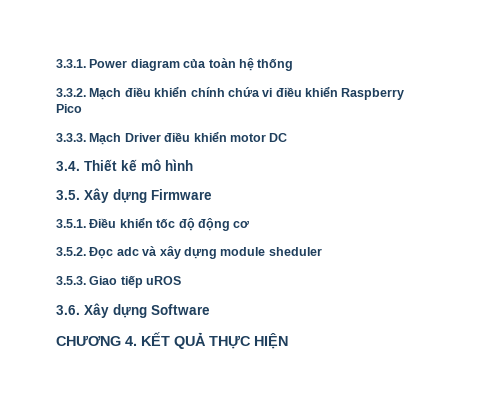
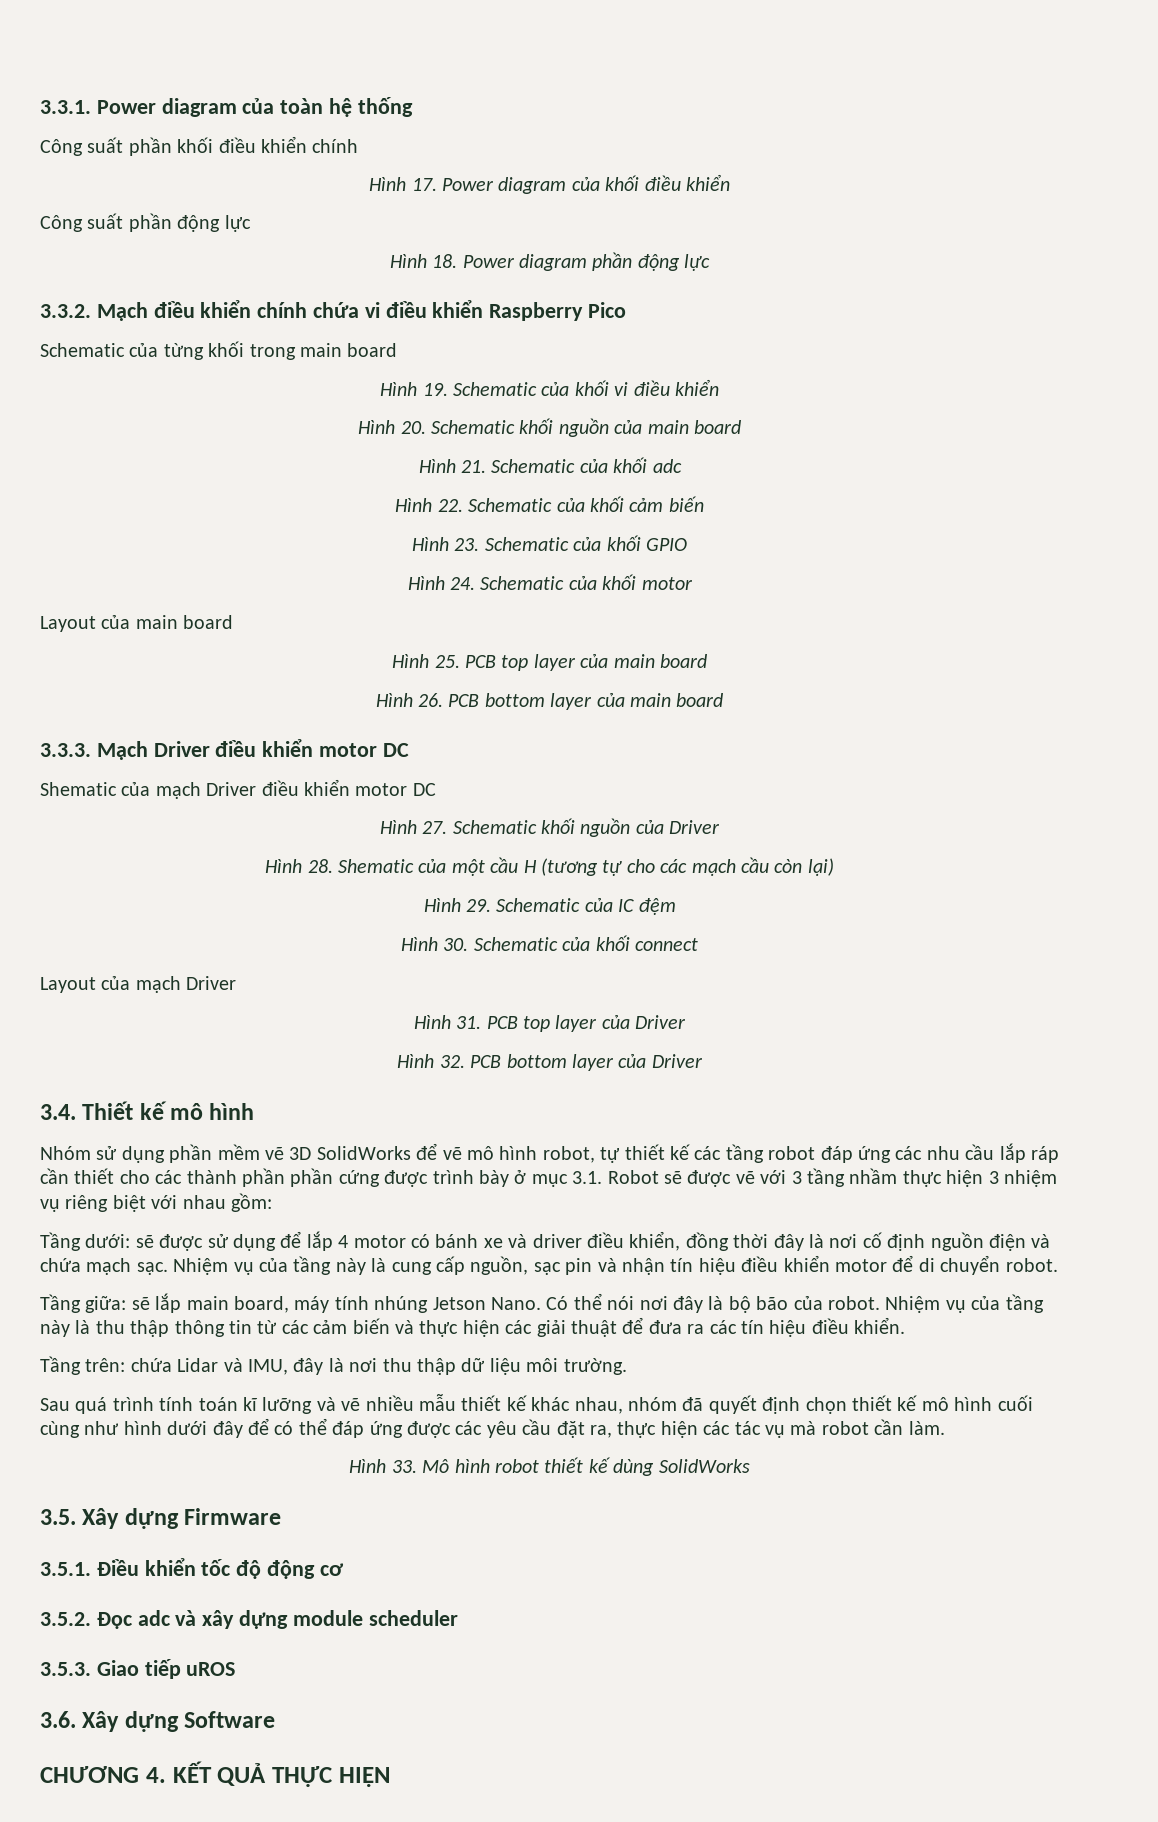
(294, 64) none -> [40,136,359,156] [369,174,730,194] [40,213,251,232] [389,252,711,271] // Công suất phần khối điều khiển chính // Hình 17. Power diagram của khối điều khiển // Công suất phần động lực // Hình 18. Power diagram phần động lực
(82, 108) none -> [40,341,398,360] [380,379,719,396] [358,418,741,437] [418,457,682,473] [395,496,704,512] [412,535,687,551] [407,574,693,590] [40,615,234,632] [392,654,707,671] [375,693,724,710] // Schematic của từng khối trong main board // Hình 19. Schematic của khối vi điều khiển // Hình 20. Schematic khối nguồn của main board // Hình 21. Schematic của khối adc // Hình 22. Schematic của khối cảm biến // Hình 23. Schematic của khối GPIO // Hình 24. Schematic của khối motor // Layout của main board // Hình 25. PCB top layer của main board // Hình 26. PCB bottom layer của main board
(288, 137) none -> [40,779,436,799] [379,818,721,837] [265,857,834,876] [423,898,676,915] [401,935,698,951] [40,976,237,993] [413,1015,687,1032] [397,1054,703,1071] // Shematic của mạch Driver điều khiển motor DC // Hình 27. Schematic khối nguồn của Driver // Hình 28. Shematic của một cầu H (tương tự cho các mạch cầu còn lại) // Hình 29. Schematic của IC đệm // Hình 30. Schematic của khối connect // Layout của mạch Driver // Hình 31. PCB top layer của Driver // Hình 32. PCB bottom layer của Driver
(193, 165) none -> [40,1143,1059,1163] [40,1168,1057,1187] [40,1193,272,1212] [40,1231,1051,1251] [40,1255,1058,1275] [40,1293,1044,1313] [40,1317,906,1337] [40,1356,627,1375] [40,1394,1033,1414] [40,1418,945,1438] [349,1457,750,1476] // Nhóm sử dụng phần mềm vẽ 3D SolidWorks để vẽ mô hình robot, tự thiết kế các tầng robot đáp ứng các nhu cầu lắp ráp cần thiết cho các thành phần phần cứng được trình bày ở mục 3.1. Robot sẽ được vẽ với 3 tầng nhầm thực hiện 3 nhiệm vụ riêng biệt với nhau gồm: // Tầng dưới: sẽ được sử dụng để lắp 4 motor có bánh xe và driver điều khiển, đồng thời đây là nơi cố định nguồn điện và chứa mạch sạc. Nhiệm vụ của tầng này là cung cấp nguồn, sạc pin và nhận tín hiệu điều khiển motor để di chuyển robot. // Tầng giữa: sẽ lắp main board, máy tính nhúng Jetson Nano. Có thể nói nơi đây là bộ bão của robot. Nhiệm vụ của tầng này là thu thập thông tin từ các cảm biến và thực hiện các giải thuật để đưa ra các tín hiệu điều khiển. // Tầng trên: chứa Lidar và IMU, đây là nơi thu thập dữ liệu môi trường. // Sau quá trình tính toán kĩ lưỡng và vẽ nhiều mẫu thiết kế khác nhau, nhóm đã quyết định chọn thiết kế mô hình cuối cùng như hình dưới đây để có thể đáp ứng được các yêu cầu đặt ra, thực hiện các tác vụ mà robot cần làm. // Hình 33. Mô hình robot thiết kế dùng SolidWorks
[268,247,322,256] sheduler -> [368,1610,458,1626] scheduler

